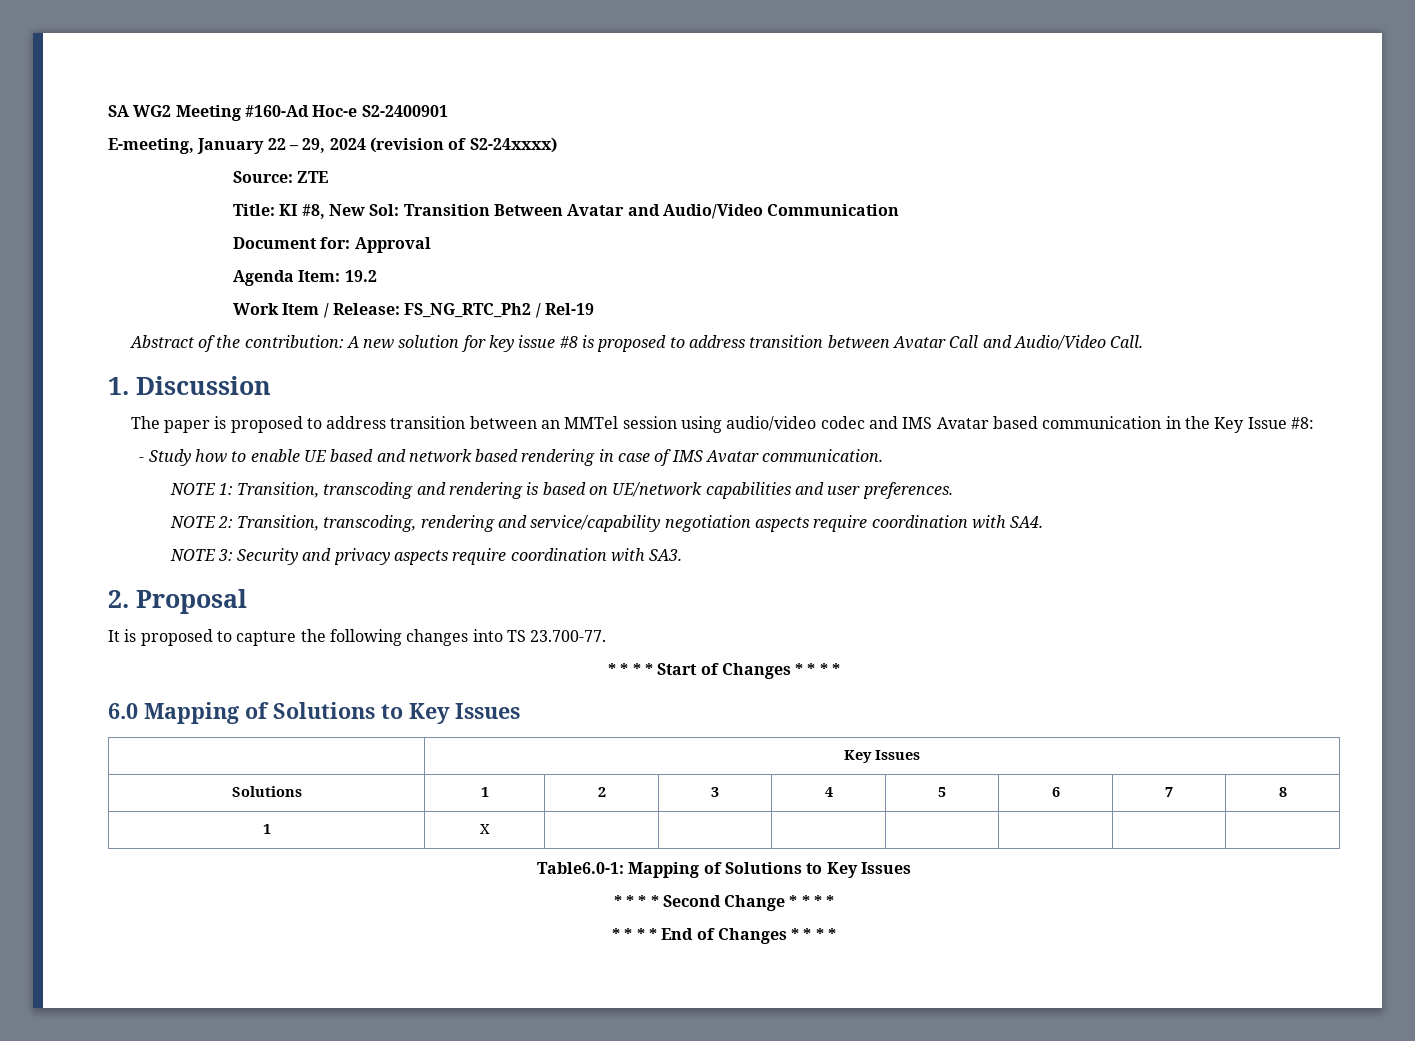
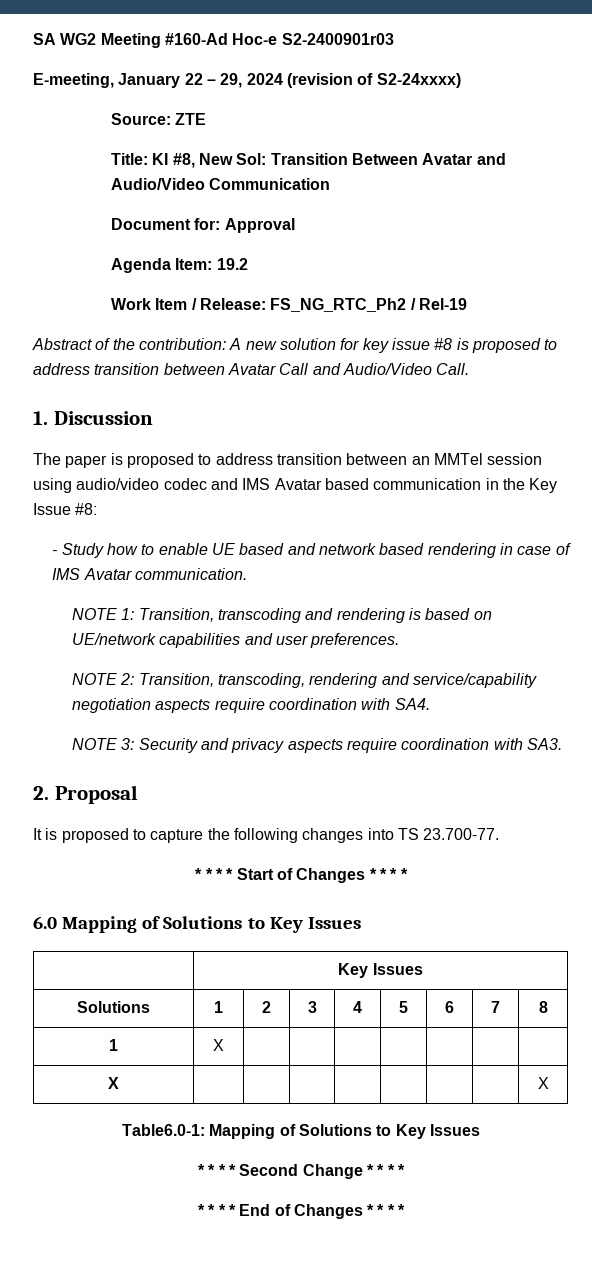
[361,105,448,117] S2-2400901 -> [281,33,394,45] S2-2400901r03
(490, 829) none -> [108,1077,119,1089] [537,1077,549,1089] // X | | | | | | | | X

